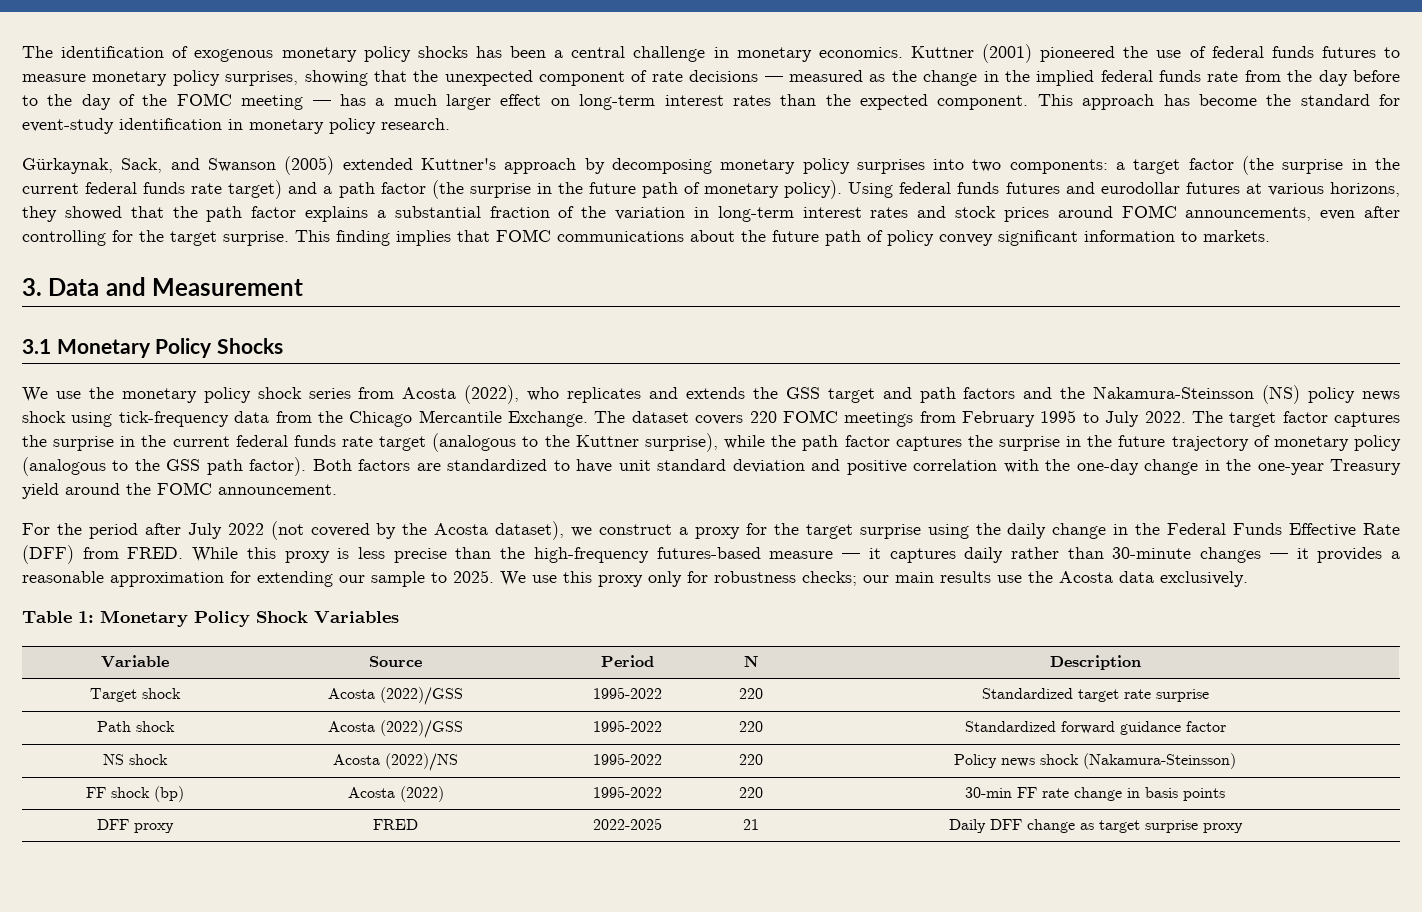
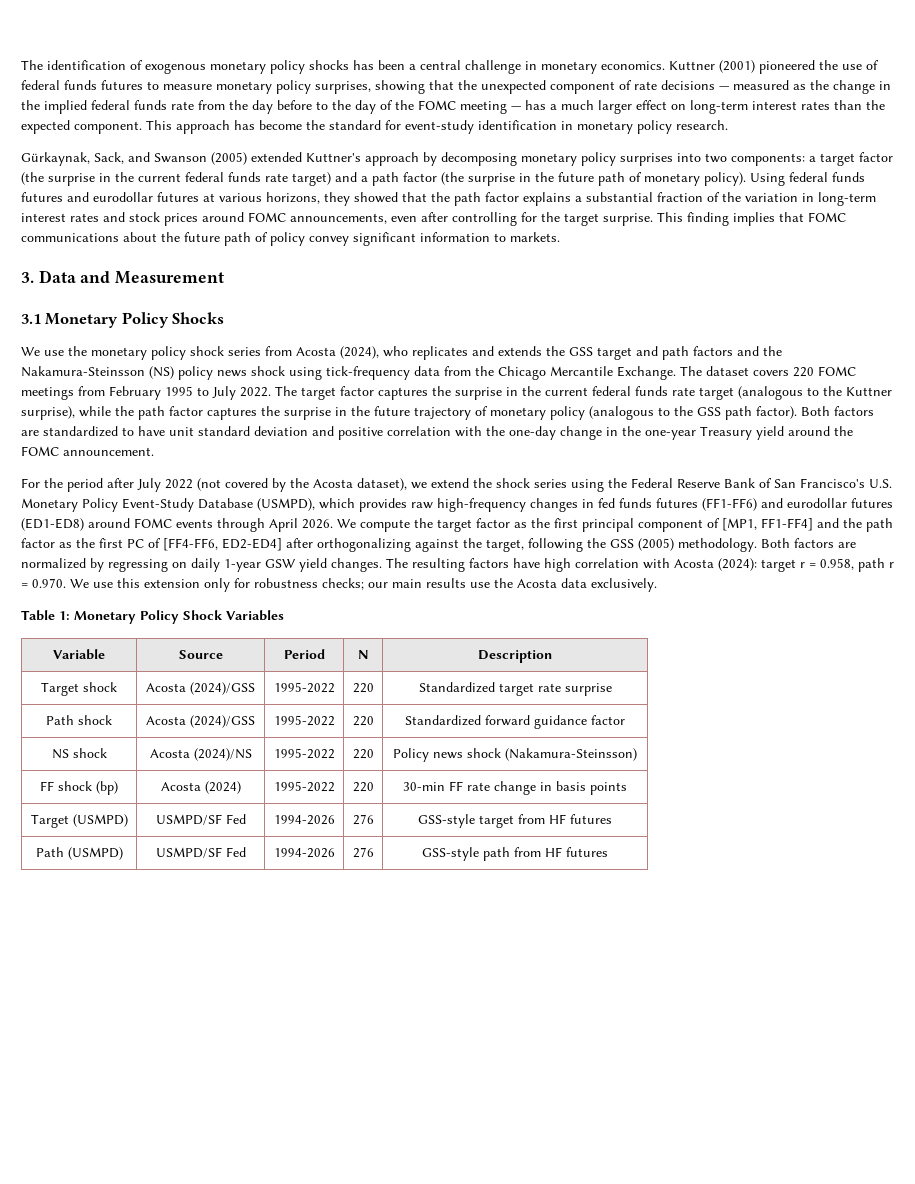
[464,385,520,404] (2022), -> [340,346,379,359] (2024),
[599,523,1400,539] [22,545,1401,564] [22,570,494,587] construct a proxy for the target surprise using the daily change in the Federal Funds Effective Rate (DFF) from FRED. While this proxy is less precise than the high-frequency futures-based measure — it captures daily rather than 30-minute changes — it provides a reasonable approximation for extending our sample to 2025. -> [431,478,892,492] [21,498,893,512] [21,518,893,532] [21,538,856,552] [21,558,894,572] [21,578,66,588] extend the shock series using the Federal Reserve Bank of San Francisco's U.S. Monetary Policy Event-Study Database (USMPD), which provides raw high-frequency changes in fed funds futures (FF1-FF6) and eurodollar futures (ED1-ED8) around FOMC events through April 2026. We compute the target factor as the first principal component of [MP1, FF1-FF4] and the path factor as the first PC of [FF4-FF6, ED2-ED4] after orthogonalizing against the target, following the GSS (2005) methodology. Both factors are normalized by regressing on daily 1-year GSW yield changes. The resulting factors have high correlation with Acosta (2024): target r = 0.958, path r = 0.970.
[598,575,643,587] proxy -> [144,579,200,588] extension
[380,687,463,705] (2022)/GSS -> [190,682,255,695] (2024)/GSS
[380,720,463,738] (2022)/GSS -> [190,715,255,728] (2024)/GSS
[385,753,458,771] (2022)/NS -> [193,748,252,761] (2024)/NS
[399,786,444,802] (2022) -> [204,781,241,794] (2024)
[97,819,174,833] [373,819,418,830] [592,818,662,830] [742,819,759,830] [948,819,1243,833] DFF proxy | FRED | 2022-2025 | 21 | Daily DFF change as target surprise proxy -> [30,814,128,828] [155,814,246,825] [273,815,335,825] [352,814,374,825] [418,814,612,828] [35,847,123,860] [155,847,246,858] [273,848,335,858] [352,847,374,858] [422,847,608,861] Target (USMPD) | USMPD/SF Fed | 1994-2026 | 276 | GSS-style target from HF futures // Path (USMPD) | USMPD/SF Fed | 1994-2026 | 276 | GSS-style path from HF futures

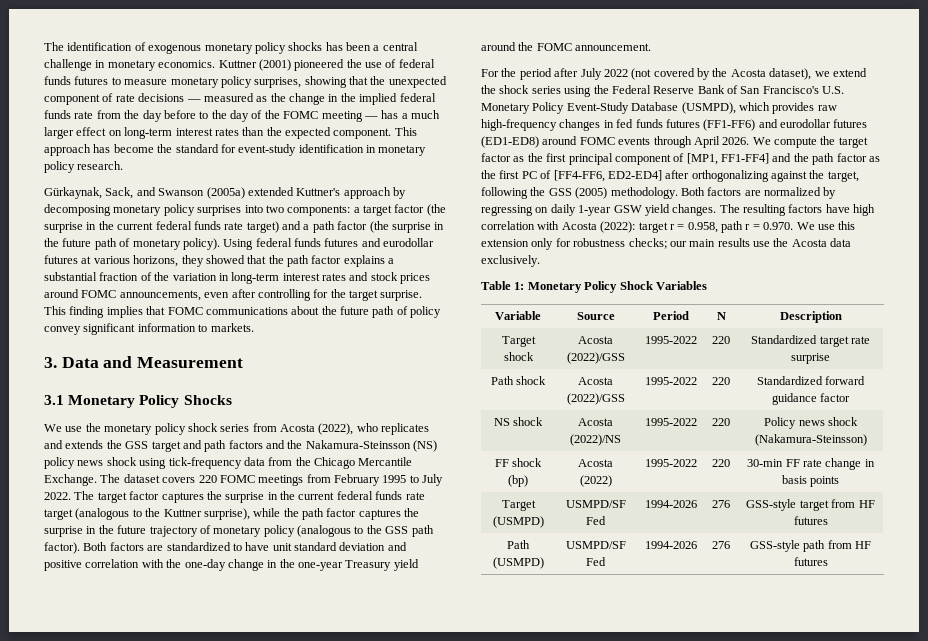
[211,152,247,165] (2005) -> [206,187,245,199] (2005a)
[340,346,379,359] (2024), -> [318,423,354,435] (2022),
[718,558,757,571] (2024): -> [600,221,636,233] (2022):
[190,682,255,695] (2024)/GSS -> [566,352,625,364] (2022)/GSS
[190,715,255,728] (2024)/GSS -> [566,393,625,405] (2022)/GSS
[193,748,252,761] (2024)/NS -> [570,434,621,446] (2022)/NS
[204,781,241,794] (2024) -> [579,475,612,487] (2022)

